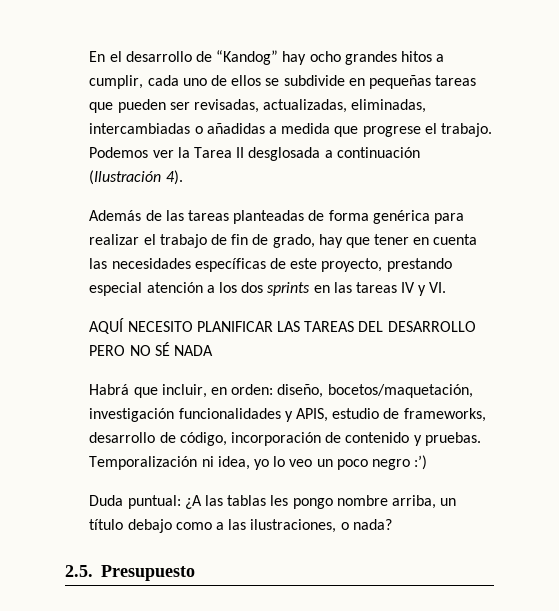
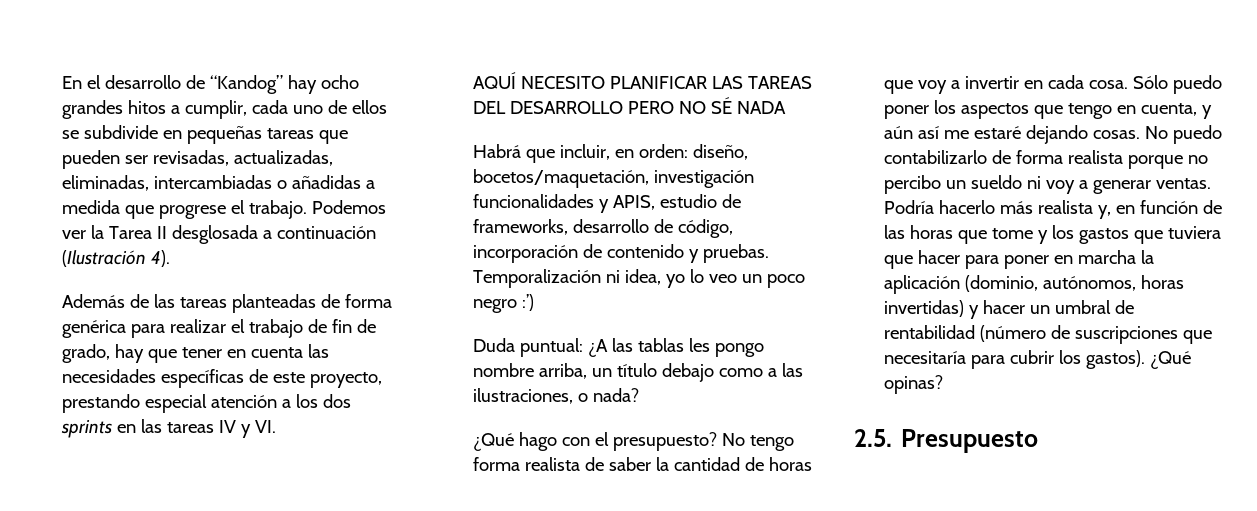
(392, 524) none -> [473,432,795,451] [473,457,813,471] [884,75,1223,94] [884,100,1213,119] [884,125,1223,144] [884,150,1209,169] [884,175,1212,194] [884,200,1223,219] [884,225,1222,244] [884,250,1155,269] [884,275,1185,294] [884,300,1135,319] [884,325,1213,344] [884,350,1192,369] [884,375,944,394] // ¿Qué hago con el presupuesto? No tengo forma realista de saber la cantidad de horas que voy a invertir en cada cosa. Sólo puedo poner los aspectos que tengo en cuenta, y aún así me estaré dejando cosas. No puedo contabilizarlo de forma realista porque no percibo un sueldo ni voy a generar ventas. Podría hacerlo más realista y, en función de las horas que tome y los gastos que tuviera que hacer para poner en marcha la aplicación (dominio, autónomos, horas invertidas) y hacer un umbral de rentabilidad (número de suscripciones que necesitaría para cubrir los gastos). ¿Qué opinas?

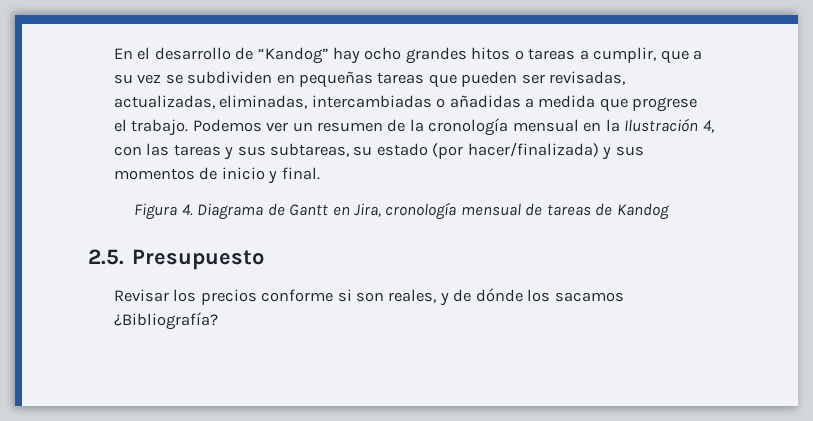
[171,100,388,119] [62,125,159,139] a cumplir, cada uno de ellos se subdivide -> [514,47,703,64] [113,71,273,84] o tareas a cumplir, que a su vez se subdividen
[91,225,376,244] [62,250,171,267] [62,294,393,313] [62,319,377,338] [62,344,330,363] [62,369,383,388] [62,394,352,413] [61,419,277,438] [473,72,813,89] [473,97,787,114] [473,144,749,163] [473,169,755,188] [473,194,742,213] [473,219,734,238] [473,244,770,263] [473,269,806,288] [473,294,535,313] [473,338,765,357] [473,363,804,382] [473,388,640,404] [473,432,795,451] [473,457,813,471] [884,75,1223,94] [884,100,1213,119] [884,125,1223,144] [884,150,1209,169] [884,175,1212,194] [884,200,1223,219] [884,225,1222,244] [884,250,1155,269] [884,275,1185,294] [884,300,1135,319] [884,325,1213,344] [884,350,1192,369] [884,375,944,394] [854,429,1039,453] la Tarea II desglosada a continuación (Ilustración 4). // Además de las tareas planteadas de forma genérica para realizar el trabajo de fin de grado, hay que tener en cuenta las necesidades específicas de este proyecto, prestando especial atención a los dos sprints en las tareas IV y VI. // AQUÍ NECESITO PLANIFICAR LAS TAREAS DEL DESARROLLO PERO NO SÉ NADA // Habrá que incluir, en orden: diseño, bocetos/maquetación, investigación funcionalidades y APIS, estudio de frameworks, desarrollo de código, incorporación de contenido y pruebas. Temporalización ni idea, yo lo veo un poco negro :’) // Duda puntual: ¿A las tablas les pongo nombre arriba, un título debajo como a las ilustraciones, o nada? // ¿Qué hago con el presupuesto? No tengo forma realista de saber la cantidad de horas que voy a invertir en cada cosa. Sólo puedo poner los aspectos que tengo en cuenta, y aún así me estaré dejando cosas. No puedo contabilizarlo de forma realista porque no percibo un sueldo ni voy a generar ventas. Podría hacerlo más realista y, en función de las horas que tome y los gastos que tuviera que hacer para poner en marcha la aplicación (dominio, autónomos, horas invertidas) y hacer un umbral de rentabilidad (número de suscripciones que necesitaría para cubrir los gastos). ¿Qué opinas? // 2.5. Presupuesto -> [292,118,714,136] [113,142,644,160] [113,167,320,184] [134,202,669,220] [88,249,265,270] [113,288,624,306] [113,312,218,330] un resumen de la cronología mensual en la Ilustración 4, con las tareas y sus subtareas, su estado (por hacer/finalizada) y sus momentos de inicio y final. // Figura 4. Diagrama de Gantt en Jira, cronología mensual de tareas de Kandog // 2.5. Presupuesto // Revisar los precios conforme si son reales, y de dónde los sacamos ¿Bibliografía?

